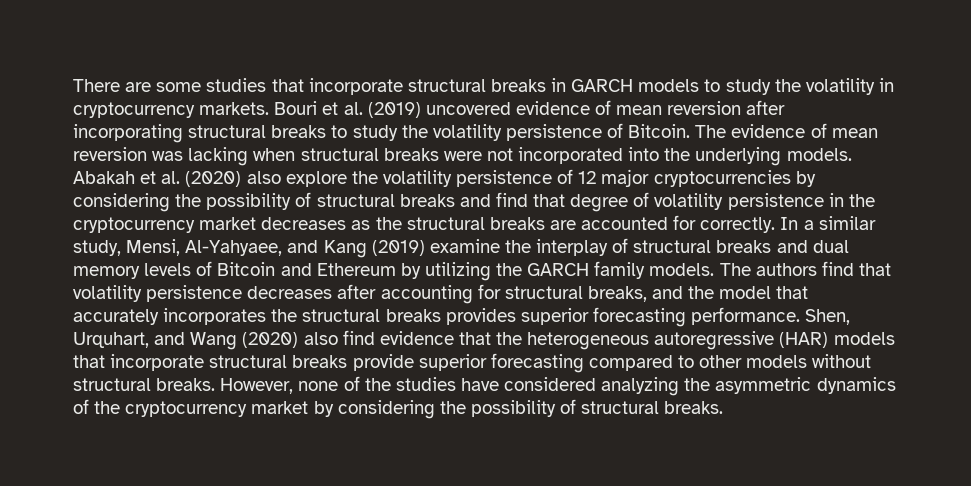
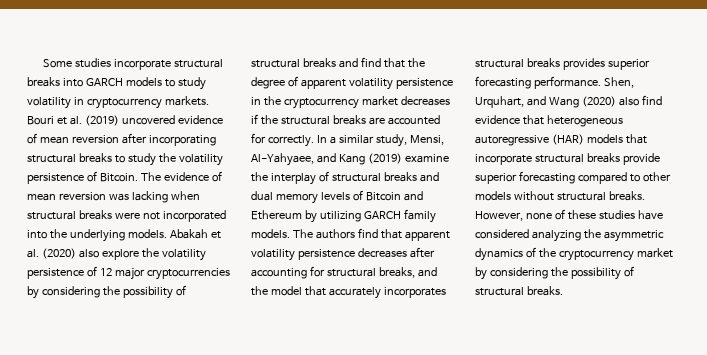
[73,78,567,95] There are some studies that incorporate structural breaks in -> [43,58,224,70] [27,77,83,87] Some studies incorporate structural breaks into
[774,79,801,92] the -> (206, 83) none
(566, 200) none -> [407,58,425,68] the
(650, 199) none -> [300,79,346,89] apparent
[351,220,371,230] as -> [251,114,258,124] if
[496,263,523,276] the -> (361, 216) none
(891, 269) none -> [404,231,450,241] apparent
[271,309,298,322] the -> (446, 292) none
[496,332,523,345] the -> (544, 120) none
[364,378,391,391] the -> [567,210,596,220] these

